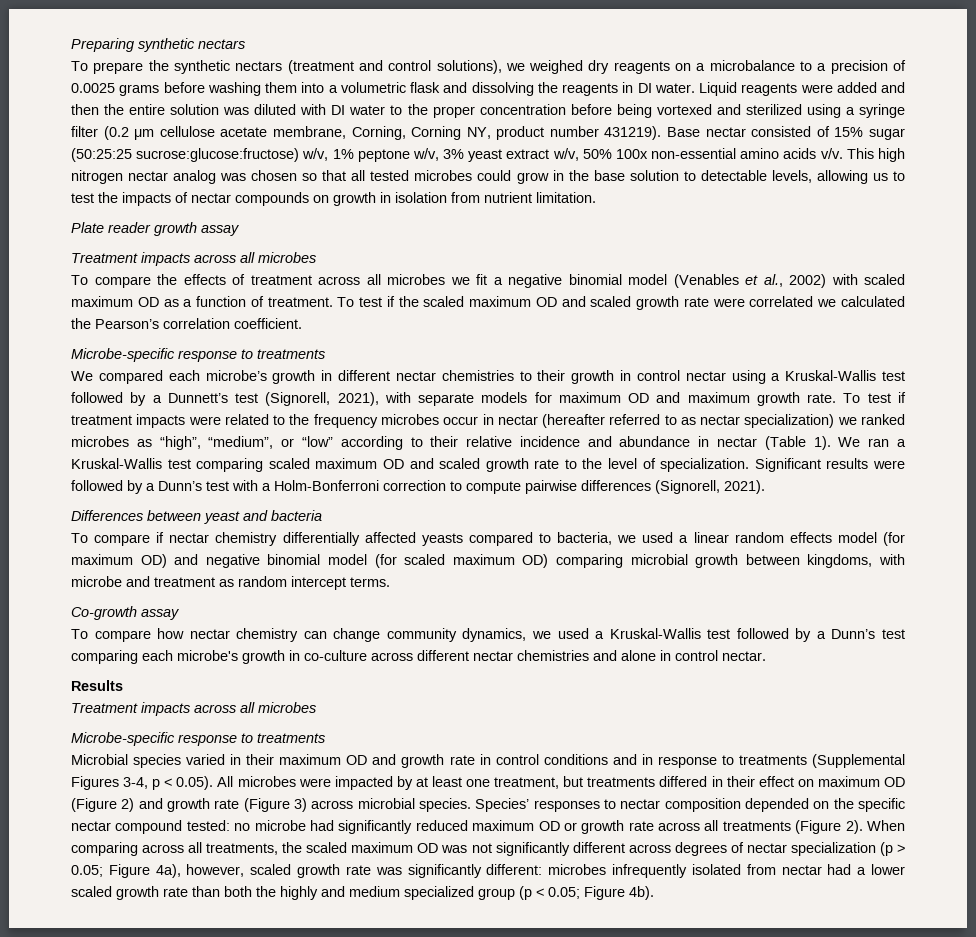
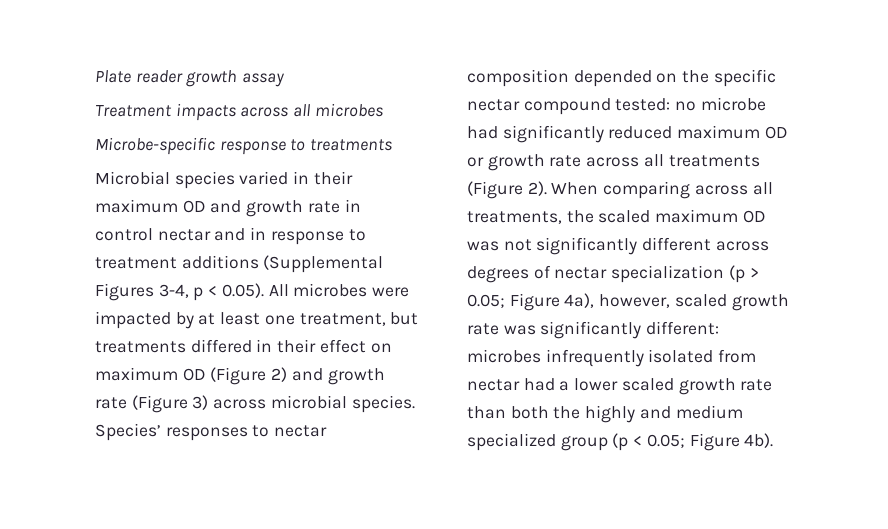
[71,38,245,52] [71,60,906,74] [71,82,905,96] [71,104,905,118] [71,126,906,140] [71,148,905,162] [71,170,905,184] [71,192,596,206] Preparing synthetic nectars // To prepare the synthetic nectars (treatment and control solutions), we weighed dry reagents on a microbalance to a precision of 0.0025 grams before washing them into a volumetric flask and dissolving the reagents in DI water. Liquid reagents were added and then the entire solution was diluted with DI water to the proper concentration before being vortexed and sterilized using a syringe filter (0.2 μm cellulose acetate membrane, Corning, Corning NY, product number 431219). Base nectar consisted of 15% sugar (50:25:25 sucrose:glucose:fructose) w/v, 1% peptone w/v, 3% yeast extract w/v, 50% 100x non-essential amino acids v/v. This high nitrogen nectar analog was chosen so that all tested microbes could grow in the base solution to detectable levels, allowing us to test the impacts of nectar compounds on growth in isolation from nutrient limitation. // -> (95, 76) none
[71,274,905,288] [71,296,906,310] [71,318,302,329] [71,348,325,362] [71,370,906,384] [71,392,907,406] [71,414,906,428] [71,436,906,450] [71,458,905,472] [71,480,765,494] [71,510,322,524] [71,532,905,546] [71,554,906,568] [71,576,390,590] [71,606,179,620] [71,628,905,642] [71,650,766,664] [71,680,123,691] [71,702,316,716] // To compare the effects of treatment across all microbes we fit a negative binomial model (Venables et al., 2002) with scaled maximum OD as a function of treatment. To test if the scaled maximum OD and scaled growth rate were correlated we calculated the Pearson’s correlation coefficient. // Microbe-specific response to treatments // We compared each microbe’s growth in different nectar chemistries to their growth in control nectar using a Kruskal-Wallis test followed by a Dunnett’s test (Signorell, 2021), with separate models for maximum OD and maximum growth rate. To test if treatment impacts were related to the frequency microbes occur in nectar (hereafter referred to as nectar specialization) we ranked microbes as “high”, “medium”, or “low” according to their relative incidence and abundance in nectar (Table 1). We ran a Kruskal-Wallis test comparing scaled maximum OD and scaled growth rate to the level of specialization. Significant results were followed by a Dunn’s test with a Holm-Bonferroni correction to compute pairwise differences (Signorell, 2021). // Differences between yeast and bacteria // To compare if nectar chemistry differentially affected yeasts compared to bacteria, we used a linear random effects model (for maximum OD) and negative binomial model (for scaled maximum OD) comparing microbial growth between kingdoms, with microbe and treatment as random intercept terms. // Co-growth assay // To compare how nectar chemistry can change community dynamics, we used a Kruskal-Wallis test followed by a Dunn’s test comparing each microbe's growth in co-culture across different nectar chemistries and alone in control nectar. // Results // Treatment impacts across all microbes -> (383, 110) none
[543,754,608,765] conditions -> [157,229,211,241] nectar
[738,755,807,765] treatments -> [95,255,259,269] treatment additions

